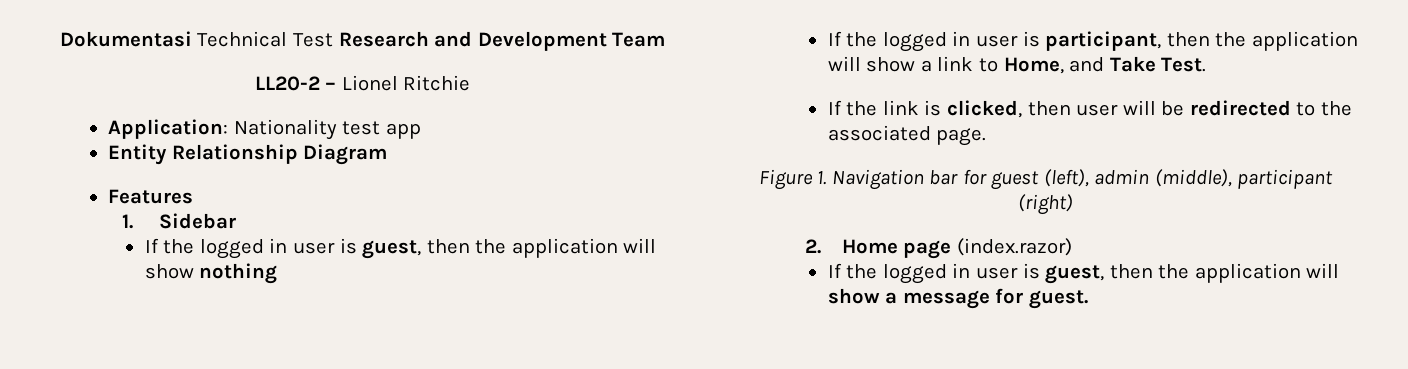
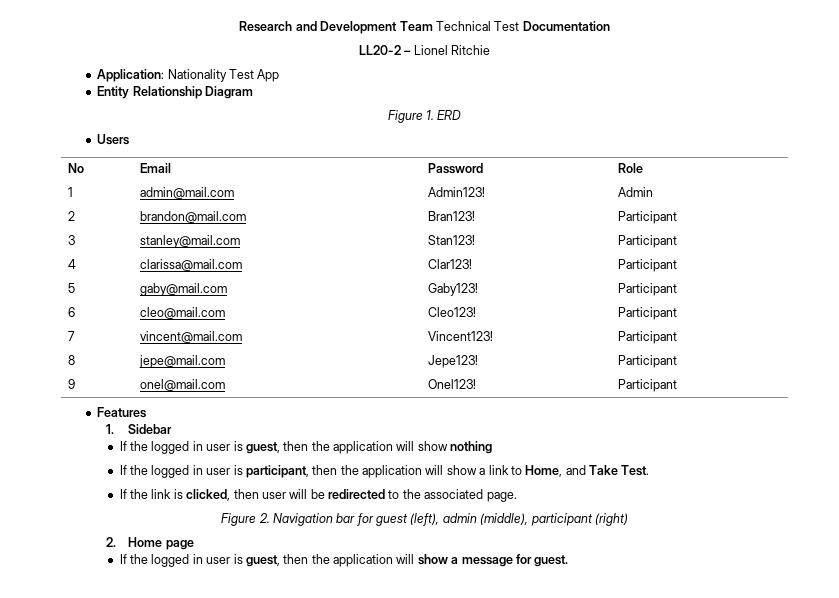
[59,31,333,47] Dokumentasi Technical Test -> (239, 26) none
(666, 39) none -> [435,21,610,31] Technical Test Documentation
[342,121,421,139] test app -> [228,69,280,82] Test App
(388, 154) none -> [387,110,462,123] [97,134,130,145] [67,163,84,173] [139,163,171,173] [427,163,483,174] [617,163,643,173] [67,187,73,197] [139,187,234,199] [427,187,485,197] [617,187,653,197] [67,211,75,221] [139,211,246,223] [427,211,475,221] [617,211,677,224] [67,235,75,245] [139,235,240,248] [427,235,475,245] [617,235,677,248] [67,259,76,269] [139,259,242,271] [427,259,472,269] [617,259,677,272] [67,283,75,293] [139,283,227,296] [427,283,478,296] [617,283,677,296] [67,307,75,317] [139,307,225,319] [427,307,476,317] [617,307,677,320] [67,331,75,341] [139,331,242,343] [427,331,493,341] [617,331,677,344] [67,355,75,365] [138,355,225,368] [427,355,478,368] [617,355,677,368] [67,379,75,389] [139,379,225,391] [427,379,476,389] [617,379,677,392] // Figure 1. ERD // Users // No | Email | Password | Role // 1 | admin@mail.com | Admin123! | Admin // 2 | brandon@mail.com | Bran123! | Participant // 3 | stanley@mail.com | Stan123! | Participant // 4 | clarissa@mail.com | Clar123! | Participant // 5 | gaby@mail.com | Gaby123! | Participant // 6 | cleo@mail.com | Cleo123! | Participant // 7 | vincent@mail.com | Vincent123! | Participant // 8 | jepe@mail.com | Jepe123! | Participant // 9 | onel@mail.com | Onel123! | Participant
[817,171,827,185] 1. -> [258,513,270,523] 2.
[957,238,1073,256] (index.razor) -> (194, 545) none

